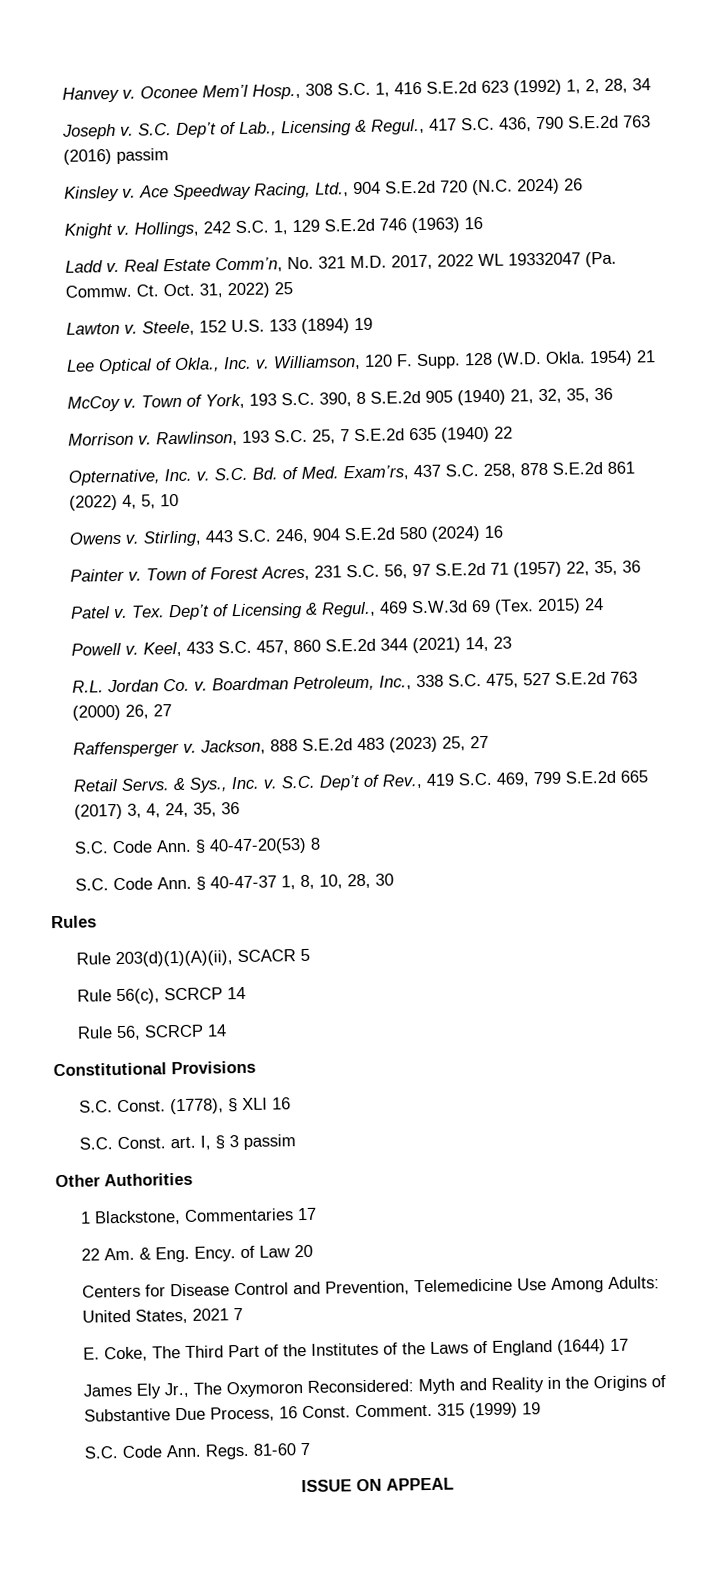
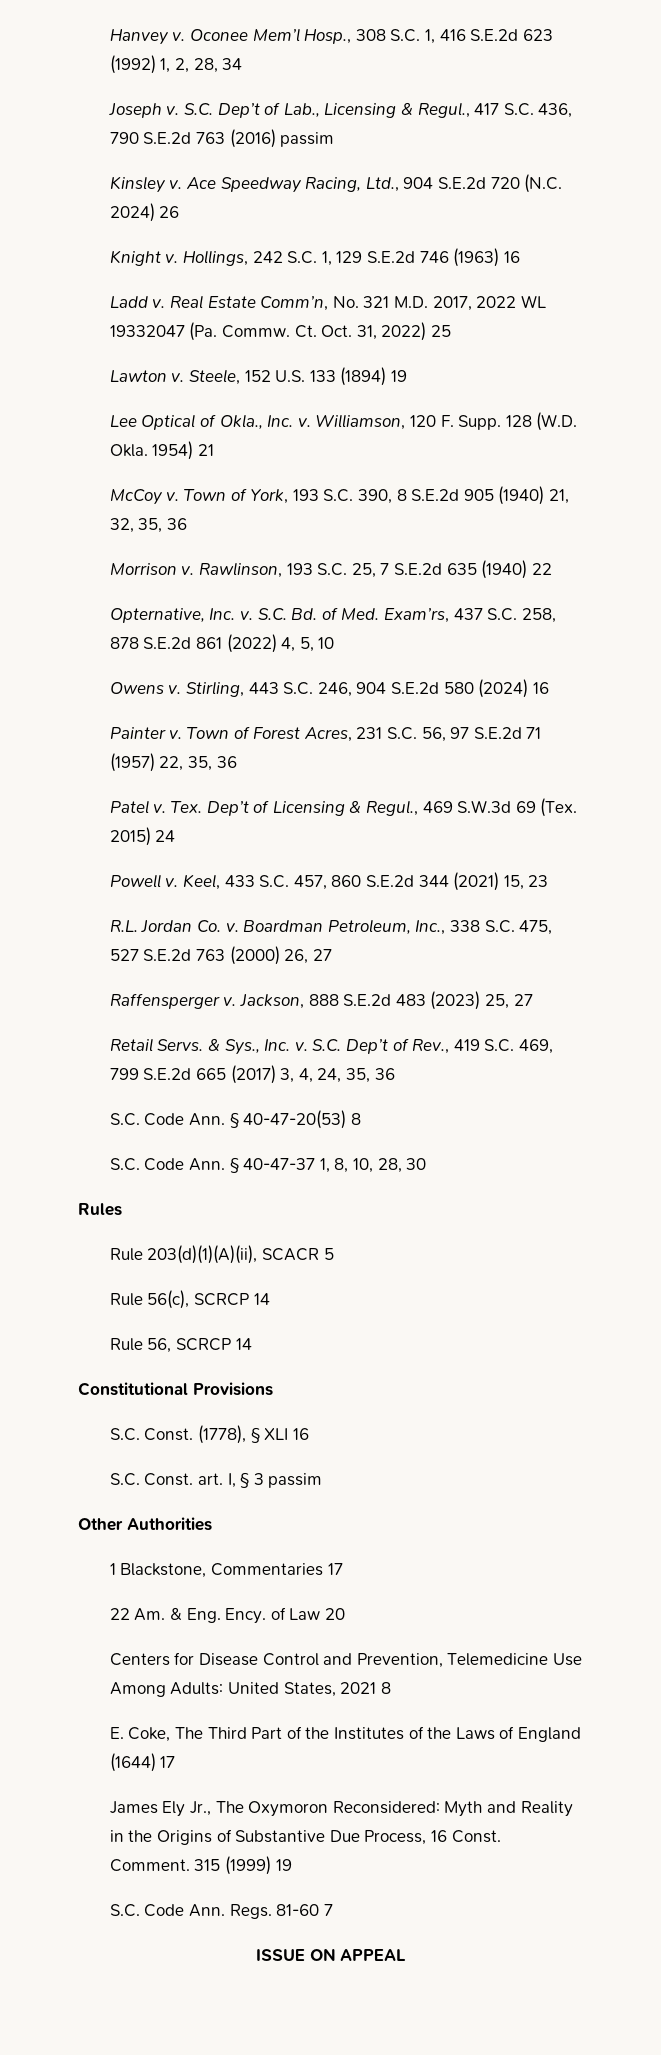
[465,636,490,652] 14, -> [503,875,524,890] 15,
[233,1308,244,1321] 7 -> [380,1682,391,1694] 8

